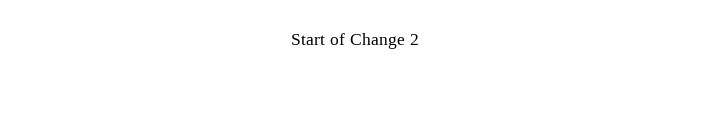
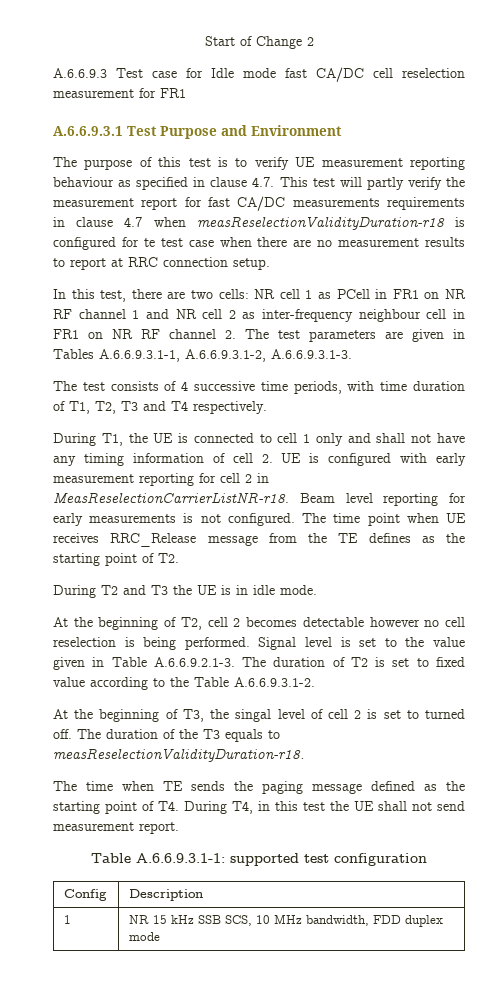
(419, 39) none -> [53,67,465,82] [53,88,186,98] [53,125,342,139] [53,157,465,170] [53,177,465,190] [53,196,465,211] [53,216,465,230] [53,237,465,250] [53,257,270,270] [53,289,467,302] [53,309,465,322] [53,329,465,342] [53,349,352,362] [53,381,466,394] [53,401,267,414] [53,433,466,446] [53,453,466,466] [53,473,269,486] [53,492,466,506] [53,513,467,526] [53,533,465,547] [53,553,179,566] [53,585,317,598] [53,617,466,630] [53,637,466,650] [53,657,465,670] [53,677,315,690] [53,709,466,722] [53,729,280,742] [53,748,305,762] [53,781,465,794] [53,801,465,814] [53,822,179,834] [91,853,427,866] [64,889,108,901] [129,889,204,901] [64,915,72,924] [129,914,444,927] [129,932,161,941] // A.6.6.9.3 Test case for Idle mode fast CA/DC cell reselection measurement for FR1 // A.6.6.9.3.1 Test Purpose and Environment // The purpose of this test is to verify UE measurement reporting behaviour as specified in clause 4.7. This test will partly verify the measurement report for fast CA/DC measurements requirements in clause 4.7 when measReselectionValidityDuration-r18 is configured for te test case when there are no measurement results to report at RRC connection setup. // In this test, there are two cells: NR cell 1 as PCell in FR1 on NR RF channel 1 and NR cell 2 as inter-frequency neighbour cell in FR1 on NR RF channel 2. The test parameters are given in Tables A.6.6.9.3.1-1, A.6.6.9.3.1-2, A.6.6.9.3.1-3. // The test consists of 4 successive time periods, with time duration of T1, T2, T3 and T4 respectively. // During T1, the UE is connected to cell 1 only and shall not have any timing information of cell 2. UE is configured with early measurement reporting for cell 2 in MeasReselectionCarrierListNR-r18. Beam level reporting for early measurements is not configured. The time point when UE receives RRC_Release message from the TE defines as the starting point of T2. // During T2 and T3 the UE is in idle mode. // At the beginning of T2, cell 2 becomes detectable however no cell reselection is being performed. Signal level is set to the value given in Table A.6.6.9.2.1-3. The duration of T2 is set to fixed value according to the Table A.6.6.9.3.1-2. // At the beginning of T3, the singal level of cell 2 is set to turned off. The duration of the T3 equals to measReselectionValidityDuration-r18. // The time when TE sends the paging message defined as the starting point of T4. During T4, in this test the UE shall not send measurement report. // Table A.6.6.9.3.1-1: supported test configuration // Config | Description // 1 | NR 15 kHz SSB SCS, 10 MHz bandwidth, FDD duplex mode

